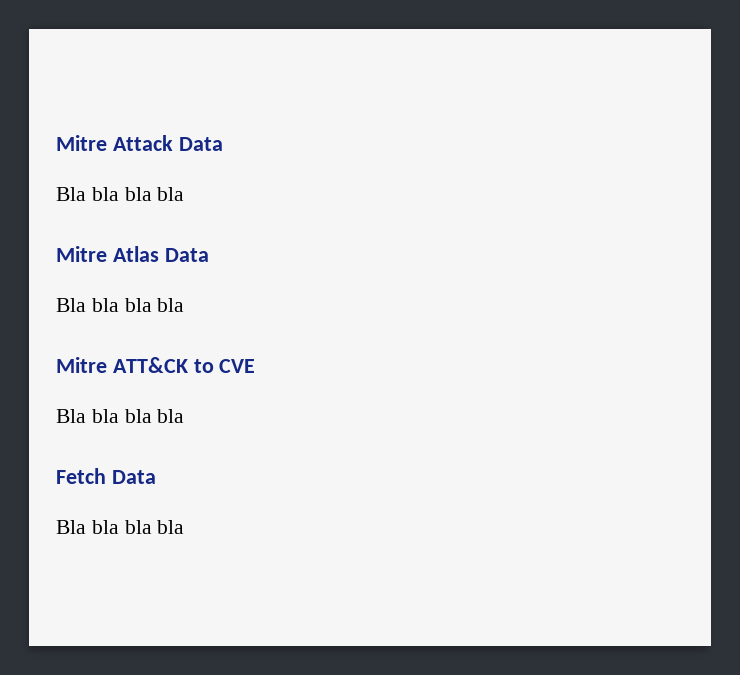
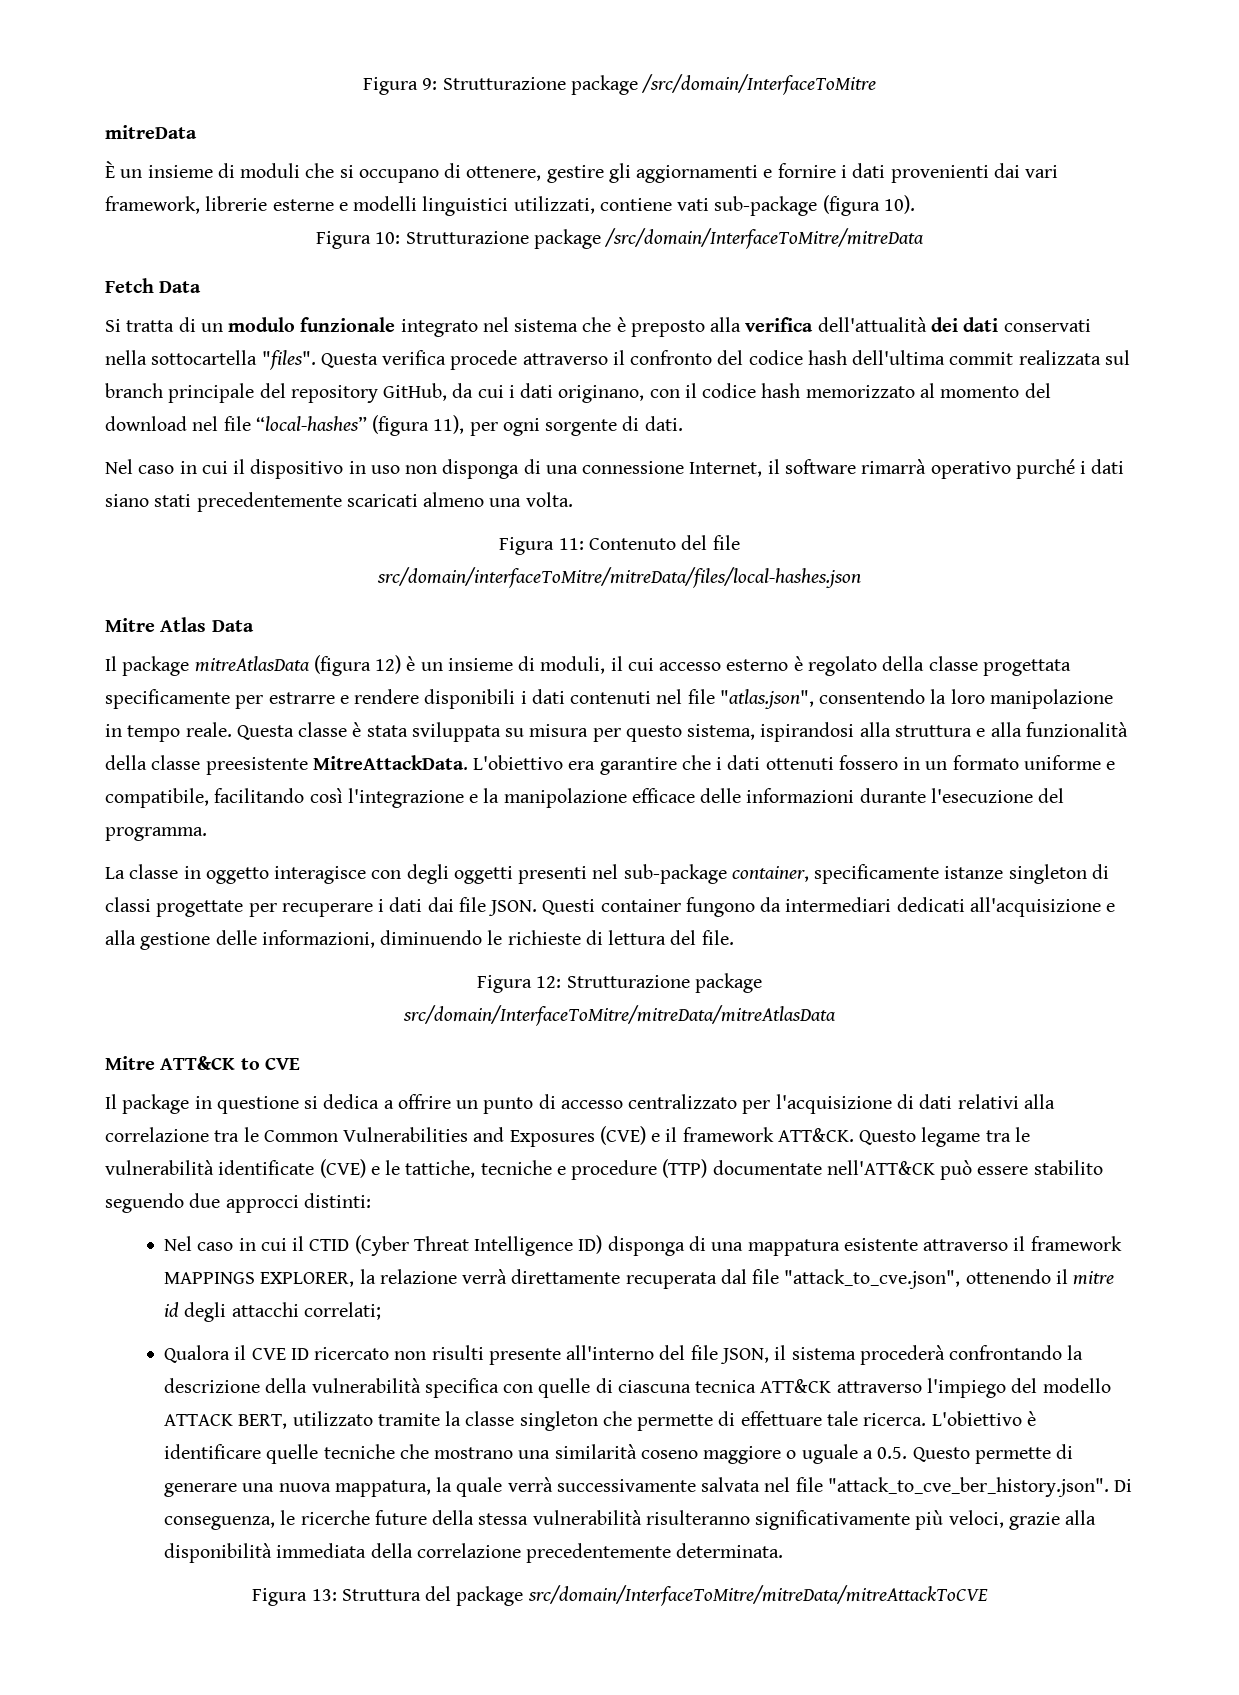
[56,135,223,151] [56,187,185,201] [56,246,209,262] [56,298,185,312] [56,357,256,373] [56,409,185,423] [56,468,156,484] [56,520,185,534] Mitre Attack Data // Bla bla bla bla // Mitre Atlas Data // Bla bla bla bla // Mitre ATT&CK to CVE // Bla bla bla bla // Fetch Data // Bla bla bla bla -> [362,74,877,95] [105,125,197,139] [105,160,1059,183] [105,195,915,216] [315,228,925,249] [105,278,202,293] [105,317,1091,337] [105,350,1130,370] [105,383,1051,403] [105,415,683,436] [105,459,1125,479] [105,492,573,512] [499,535,740,555] [377,567,861,588] [105,617,254,632] [105,655,1071,676] [105,689,1113,709] [105,722,1128,742] [105,755,1116,775] [105,788,1065,808] [105,827,207,841] [105,864,1109,884] [105,897,1116,917] [105,930,734,950] [477,973,762,993] [403,1005,836,1026] [105,1056,300,1070] [105,1094,1055,1114] [105,1126,1030,1147] [105,1159,1103,1180] [105,1193,371,1213] [164,1235,1122,1256] [164,1269,1115,1289] [164,1302,381,1322] [164,1345,1084,1365] [164,1378,1111,1398] [164,1411,1036,1431] [164,1444,1074,1464] [164,1477,1133,1497] [164,1510,1097,1530] [164,1543,784,1563] [252,1585,988,1606] Figura 9: Strutturazione package /src/domain/InterfaceToMitre // mitreData // È un insieme di moduli che si occupano di ottenere, gestire gli aggiornamenti e fornire i dati provenienti dai vari framework, librerie esterne e modelli linguistici utilizzati, contiene vati sub-package (figura 10). // Figura 10: Strutturazione package /src/domain/InterfaceToMitre/mitreData // Fetch Data // Si tratta di un modulo funzionale integrato nel sistema che è preposto alla verifica dell'attualità dei dati conservati nella sottocartella "files". Questa verifica procede attraverso il confronto del codice hash dell'ultima commit realizzata sul branch principale del repository GitHub, da cui i dati originano, con il codice hash memorizzato al momento del download nel file “local-hashes” (figura 11), per ogni sorgente di dati. // Nel caso in cui il dispositivo in uso non disponga di una connessione Internet, il software rimarrà operativo purché i dati siano stati precedentemente scaricati almeno una volta. // Figura 11: Contenuto del file // src/domain/interfaceToMitre/mitreData/files/local-hashes.json // Mitre Atlas Data // Il package mitreAtlasData (figura 12) è un insieme di moduli, il cui accesso esterno è regolato della classe progettata specificamente per estrarre e rendere disponibili i dati contenuti nel file "atlas.json", consentendo la loro manipolazione in tempo reale. Questa classe è stata sviluppata su misura per questo sistema, ispirandosi alla struttura e alla funzionalità della classe preesistente MitreAttackData. L'obiettivo era garantire che i dati ottenuti fossero in un formato uniforme e compatibile, facilitando così l'integrazione e la manipolazione efficace delle informazioni durante l'esecuzione del programma. // La classe in oggetto interagisce con degli oggetti presenti nel sub-package container, specificamente istanze singleton di classi progettate per recuperare i dati dai file JSON. Questi container fungono da intermediari dedicati all'acquisizione e alla gestione delle informazioni, diminuendo le richieste di lettura del file. // Figura 12: Strutturazione package // src/domain/InterfaceToMitre/mitreData/mitreAtlasData // Mitre ATT&CK to CVE // Il package in questione si dedica a offrire un punto di accesso centralizzato per l'acquisizione di dati relativi alla correlazione tra le Common Vulnerabilities and Exposures (CVE) e il framework ATT&CK. Questo legame tra le vulnerabilità identificate (CVE) e le tattiche, tecniche e procedure (TTP) documentate nell'ATT&CK può essere stabilito seguendo due approcci distinti: // Nel caso in cui il CTID (Cyber Threat Intelligence ID) disponga di una mappatura esistente attraverso il framework MAPPINGS EXPLORER, la relazione verrà direttamente recuperata dal file "attack_to_cve.json", ottenendo il mitre id degli attacchi correlati; // Qualora il CVE ID ricercato non risulti presente all'interno del file JSON, il sistema procederà confrontando la descrizione della vulnerabilità specifica con quelle di ciascuna tecnica ATT&CK attraverso l'impiego del modello ATTACK BERT, utilizzato tramite la classe singleton che permette di effettuare tale ricerca. L'obiettivo è identificare quelle tecniche che mostrano una similarità coseno maggiore o uguale a 0.5. Questo permette di generare una nuova mappatura, la quale verrà successivamente salvata nel file "attack_to_cve_ber_history.json". Di conseguenza, le ricerche future della stessa vulnerabilità risulteranno significativamente più veloci, grazie alla disponibilità immediata della correlazione precedentemente determinata. // Figura 13: Struttura del package src/domain/InterfaceToMitre/mitreData/mitreAttackToCVE

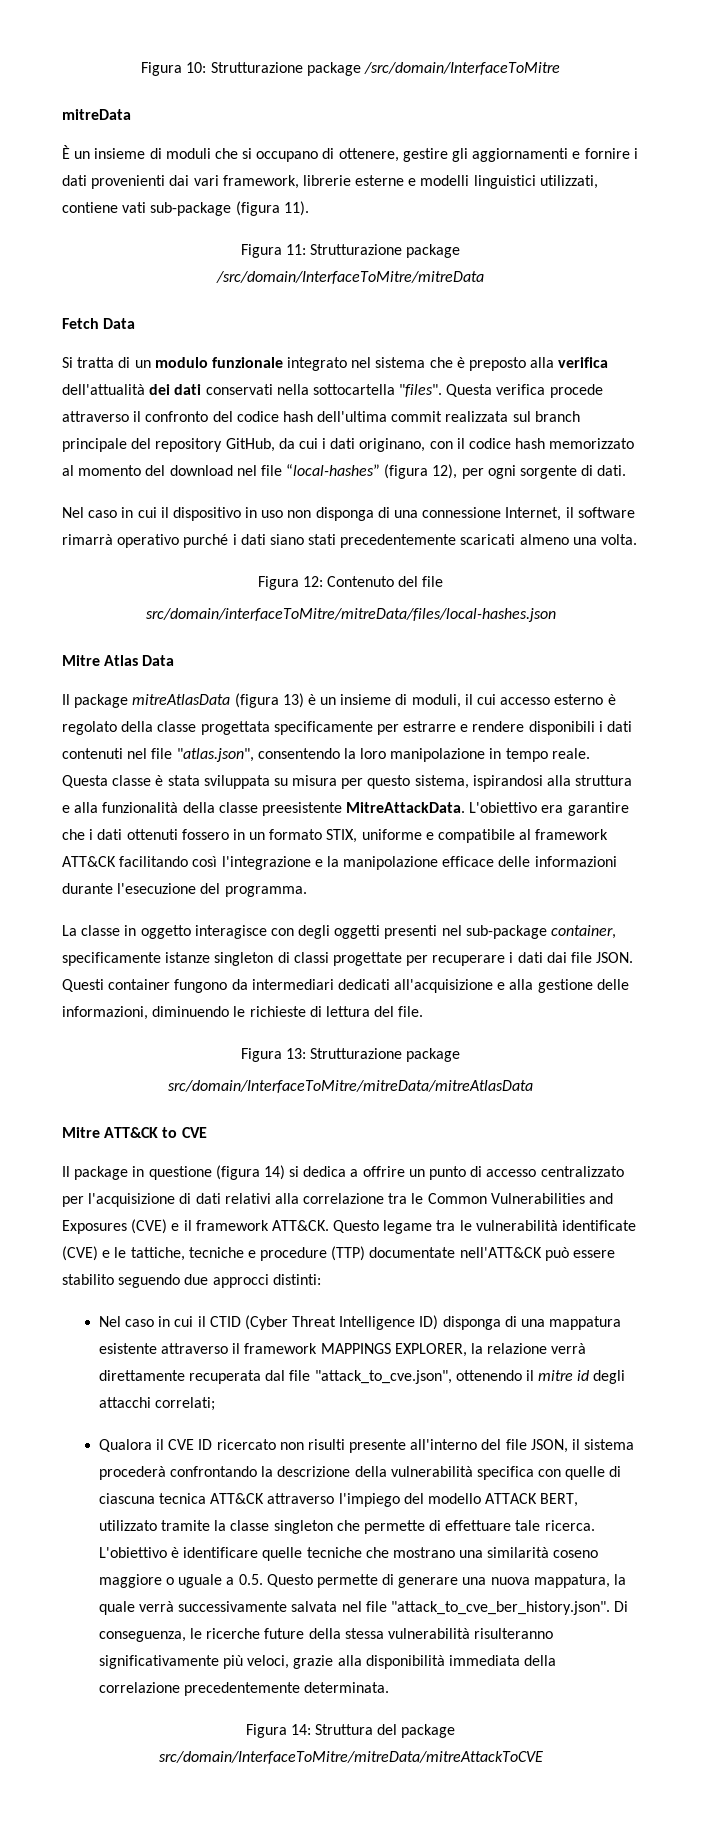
[362,77,438,95] Figura 9: -> [141,62,207,76] Figura 10:
[883,195,915,214] [315,229,601,249] 10). // Figura 10: Strutturazione package -> [283,201,309,216] [240,244,461,258] 11). // Figura 11: Strutturazione package //
[433,415,465,434] 11), -> [432,464,458,479] 12),
[558,538,584,550] 11: -> [302,576,323,587] 12:
[375,655,402,674] 12) -> [282,693,304,708] 13)
(1019, 762) none -> [326,829,358,843] STIX,
[105,788,209,808] compatibile, -> [438,829,609,843] [62,856,116,867] compatibile al framework ATT&CK
[536,976,562,988] 12: -> [285,1048,306,1059] 13:
(299, 1105) none -> [215,1165,285,1180] (figura 14)
[311,1589,337,1601] 13: -> [290,1724,311,1735] 14:

